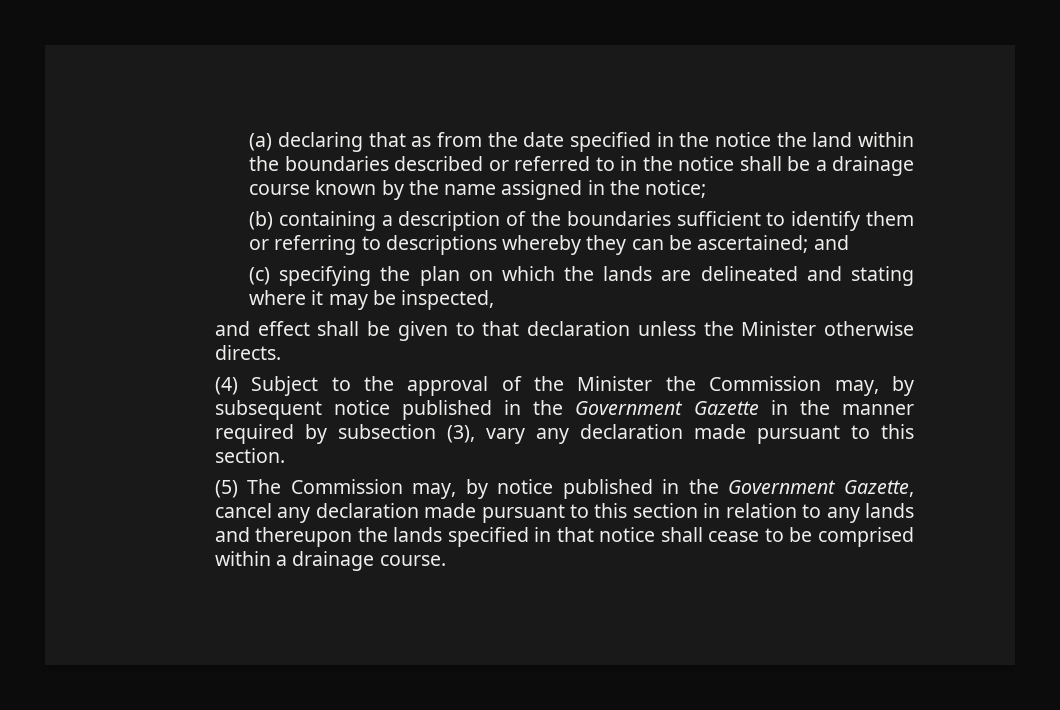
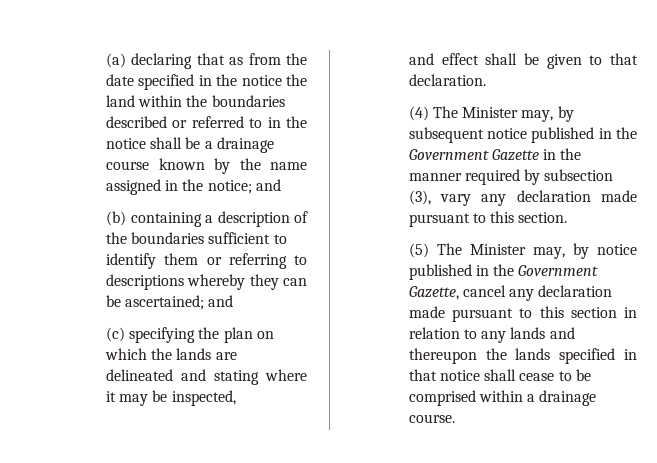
(707, 189) none -> [255,179,281,191] and
[527,321,914,336] [214,345,281,360] [214,376,822,396] declaration unless the Minister otherwise directs. // (4) Subject to the approval of the Minister the Commission -> [408,74,486,86] [408,106,519,121] declaration. // (4) The Minister
[290,479,403,494] Commission -> [469,244,526,255] Minister

